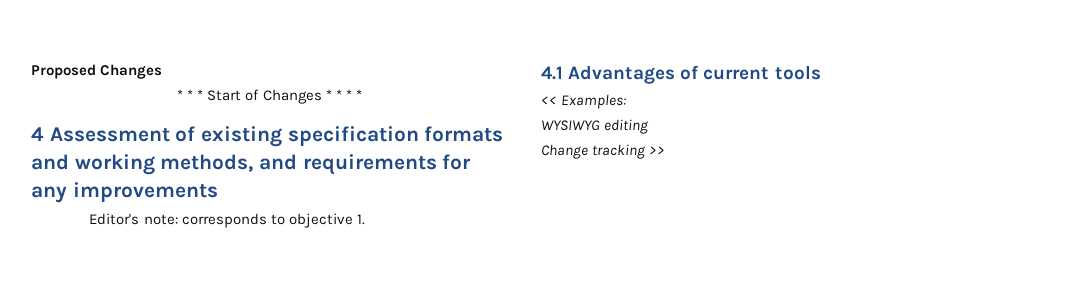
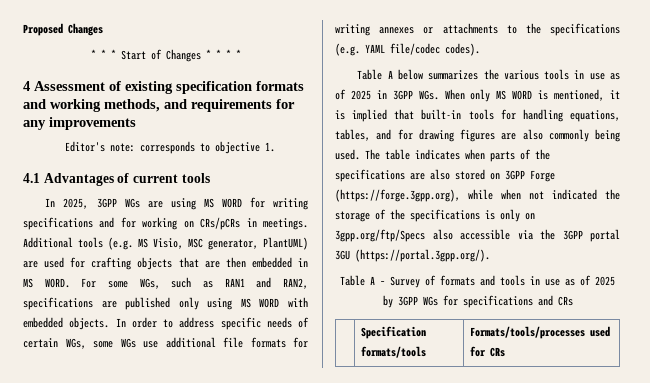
[541,94,627,109] [541,119,650,134] [541,144,666,159] << Examples: // WYSIWYG editing // Change tracking >> -> [45,197,308,210] [23,217,308,230] [23,237,308,250] [23,257,308,270] [23,277,308,289] [23,297,308,310] [23,317,309,330] [23,337,308,349] [335,23,620,36] [335,43,480,56] [357,69,620,80] [335,89,620,102] [335,109,620,122] [335,129,620,142] [335,149,550,162] [335,169,555,182] [335,189,620,202] [335,209,535,222] [335,229,620,242] [335,249,490,262] [340,275,615,288] [382,295,573,308] [361,326,427,339] [361,346,427,358] [470,326,611,339] [470,346,506,357] In 2025, 3GPP WGs are using MS WORD for writing specifications and for working on CRs/pCRs in meetings. Additional tools (e.g. MS Visio, MSC generator, PlantUML) are used for crafting objects that are then embedded in MS WORD. For some WGs, such as RAN1 and RAN2, specifications are published only using MS WORD with embedded objects. In order to address specific needs of certain WGs, some WGs use additional file formats for writing annexes or attachments to the specifications (e.g. YAML file/codec codes). // Table A below summarizes the various tools in use as of 2025 in 3GPP WGs. When only MS WORD is mentioned, it is implied that built-in tools for handling equations, tables, and for drawing figures are also commonly being used. The table indicates when parts of the specifications are also stored on 3GPP Forge (https://forge.3gpp.org), while when not indicated the storage of the specifications is only on 3gpp.org/ftp/Specs also accessible via the 3GPP portal 3GU (https://portal.3gpp.org/). // Table A – Survey of formats and tools in use as of 2025 by 3GPP WGs for specifications and CRs // | Specification formats/tools | Formats/tools/processes used for CRs

